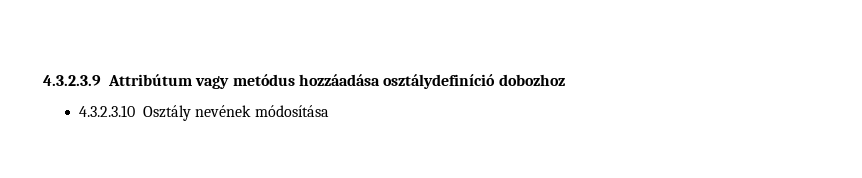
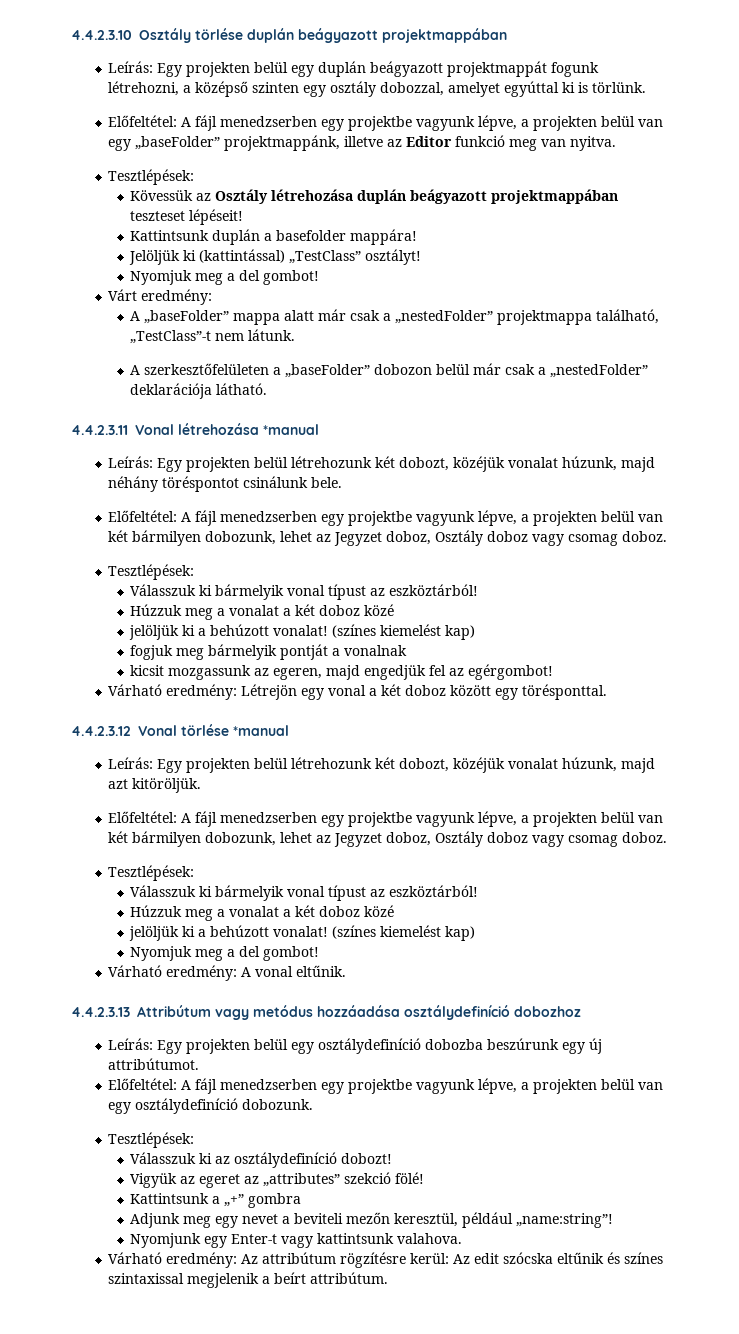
[43,75,101,86] 4.3.2.3.9 -> [71,28,507,43] [108,61,600,77] [108,81,647,97] [108,115,664,131] [108,135,617,151] [108,169,195,185] [130,189,619,204] [130,209,244,225] [130,229,418,245] [129,249,422,265] [130,270,320,285] [108,289,213,305] [130,309,660,325] [130,329,296,344] [130,363,649,378] [130,383,268,399] [71,423,319,435] [108,456,656,472] [108,476,343,492] [108,510,664,526] [108,530,668,546] [108,564,195,580] [130,584,479,600] [130,604,395,620] [129,624,476,640] [130,644,408,660] [130,664,554,680] [108,684,608,700] [71,724,289,736] [108,757,656,773] [108,778,202,793] [108,811,664,827] [108,831,668,847] [108,865,195,881] [130,885,479,901] [130,905,395,921] [129,925,476,941] [130,946,320,961] [108,965,347,981] [71,1007,130,1017] 4.4.2.3.10 Osztály törlése duplán beágyazott projektmappában // Leírás: Egy projekten belül egy duplán beágyazott projektmappát fogunk létrehozni, a középső szinten egy osztály dobozzal, amelyet egyúttal ki is törlünk. // Előfeltétel: A fájl menedzserben egy projektbe vagyunk lépve, a projekten belül van egy „baseFolder” projektmappánk, illetve az Editor funkció meg van nyitva. // Tesztlépések: // Kövessük az Osztály létrehozása duplán beágyazott projektmappában teszteset lépéseit! // Kattintsunk duplán a basefolder mappára! // Jelöljük ki (kattintással) „TestClass” osztályt! // Nyomjuk meg a del gombot! // Várt eredmény: // A „baseFolder” mappa alatt már csak a „nestedFolder” projektmappa található, „TestClass”-t nem látunk. // A szerkesztőfelületen a „baseFolder” dobozon belül már csak a „nestedFolder” deklarációja látható. // 4.4.2.3.11 Vonal létrehozása *manual // Leírás: Egy projekten belül létrehozunk két dobozt, közéjük vonalat húzunk, majd néhány töréspontot csinálunk bele. // Előfeltétel: A fájl menedzserben egy projektbe vagyunk lépve, a projekten belül van két bármilyen dobozunk, lehet az Jegyzet doboz, Osztály doboz vagy csomag doboz. // Tesztlépések: // Válasszuk ki bármelyik vonal típust az eszköztárból! // Húzzuk meg a vonalat a két doboz közé // jelöljük ki a behúzott vonalat! (színes kiemelést kap) // fogjuk meg bármelyik pontját a vonalnak // kicsit mozgassunk az egeren, majd engedjük fel az egérgombot! // Várható eredmény: Létrejön egy vonal a két doboz között egy törésponttal. // 4.4.2.3.12 Vonal törlése *manual // Leírás: Egy projekten belül létrehozunk két dobozt, közéjük vonalat húzunk, majd azt kitöröljük. // Előfeltétel: A fájl menedzserben egy projektbe vagyunk lépve, a projekten belül van két bármilyen dobozunk, lehet az Jegyzet doboz, Osztály doboz vagy csomag doboz. // Tesztlépések: // Válasszuk ki bármelyik vonal típust az eszköztárból! // Húzzuk meg a vonalat a két doboz közé // jelöljük ki a behúzott vonalat! (színes kiemelést kap) // Nyomjuk meg a del gombot! // Várható eredmény: A vonal eltűnik. // 4.4.2.3.13
[78,105,329,121] 4.3.2.3.10 Osztály nevének módosítása -> [108,1038,603,1054] [108,1058,200,1070] [108,1078,664,1094] [108,1098,314,1114] [108,1132,195,1148] [130,1152,393,1168] [130,1172,425,1188] [130,1193,302,1208] [130,1212,614,1228] [130,1233,463,1248] [108,1252,664,1268] [108,1272,389,1288] Leírás: Egy projekten belül egy osztálydefiníció dobozba beszúrunk egy új attribútumot. // Előfeltétel: A fájl menedzserben egy projektbe vagyunk lépve, a projekten belül van egy osztálydefiníció dobozunk. // Tesztlépések: // Válasszuk ki az osztálydefiníció dobozt! // Vigyük az egeret az „attributes” szekció fölé! // Kattintsunk a „+” gombra // Adjunk meg egy nevet a beviteli mezőn keresztül, például „name:string”! // Nyomjunk egy Enter-t vagy kattintsunk valahova. // Várható eredmény: Az attribútum rögzítésre kerül: Az edit szócska eltűnik és színes szintaxissal megjelenik a beírt attribútum.

